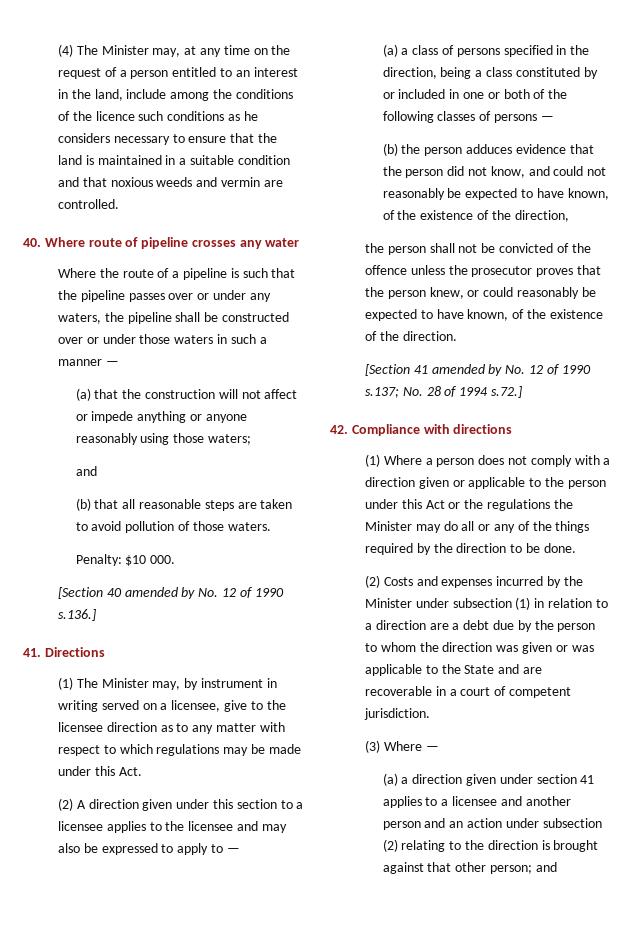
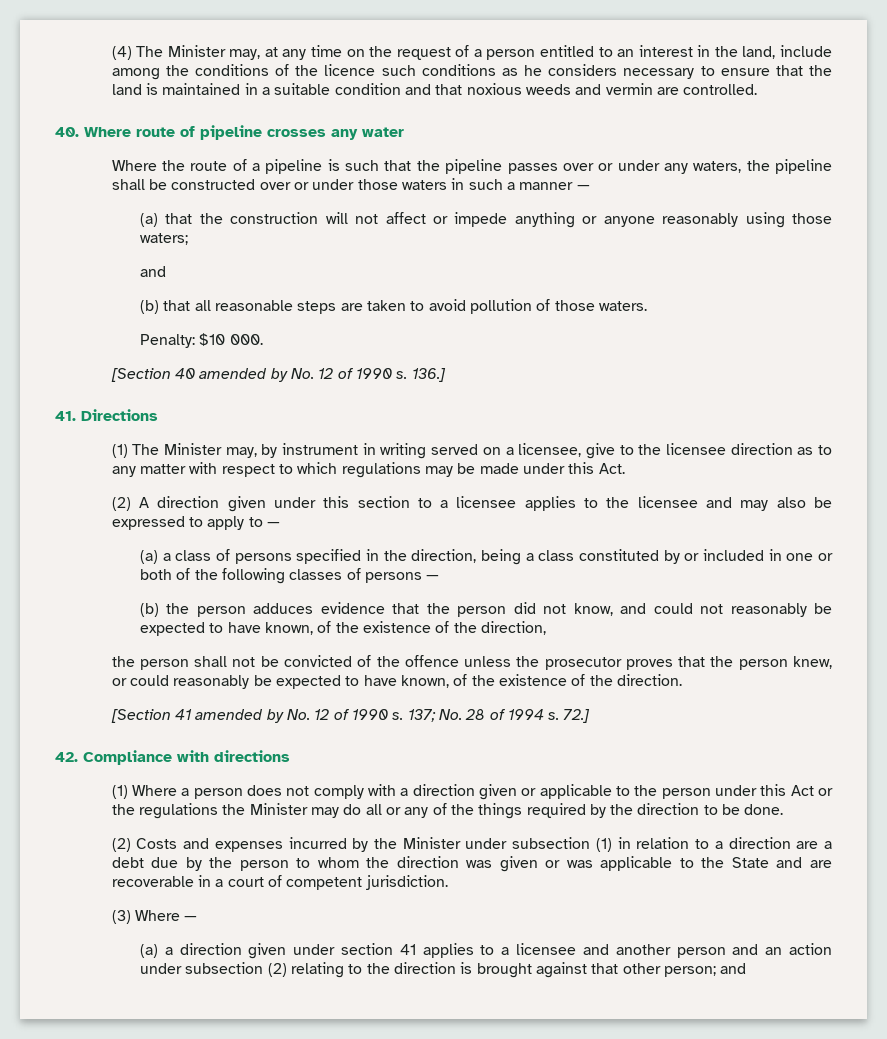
[58,609,97,621] s.136.] -> [396,368,446,382] s. 136.]
[365,387,400,398] s.137; -> [392,709,436,722] s. 137;
[491,386,523,398] s.72.] -> [548,709,591,723] s. 72.]

